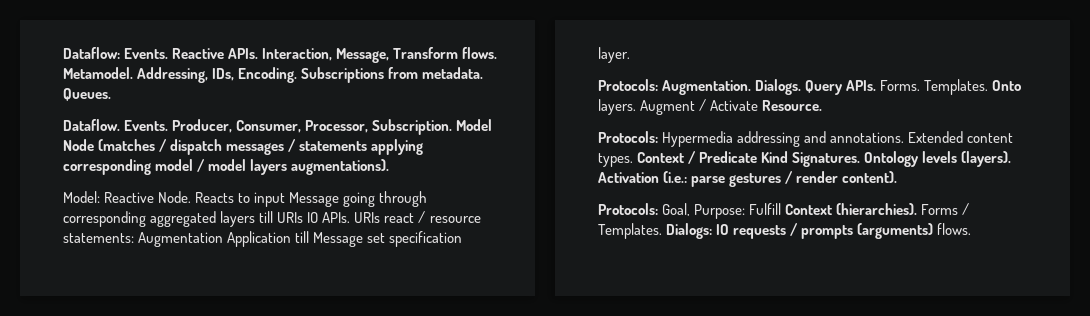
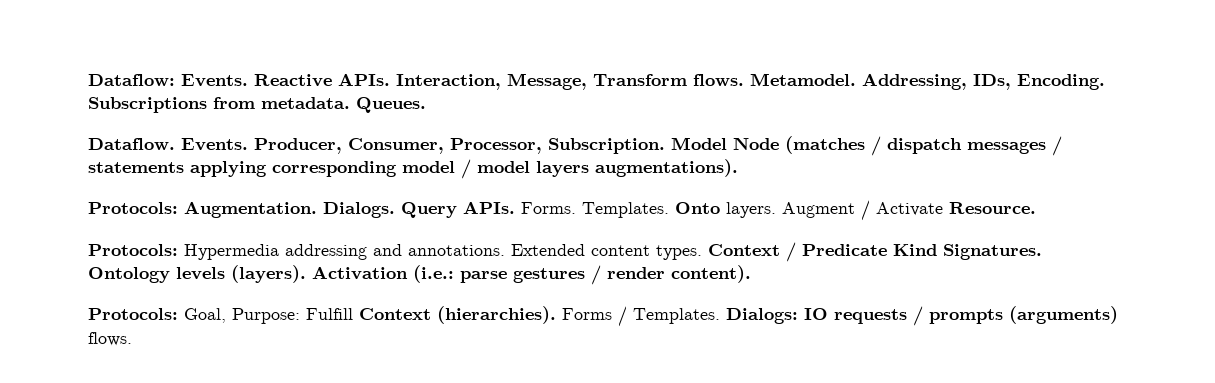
[63,191,428,207] [63,211,481,227] [63,231,463,247] [598,47,630,63] // Model: Reactive Node. Reacts to input Message going through corresponding aggregated layers till URIs IO APIs. URIs react / resource statements: Augmentation Application till Message set specification layer. -> (738, 168) none

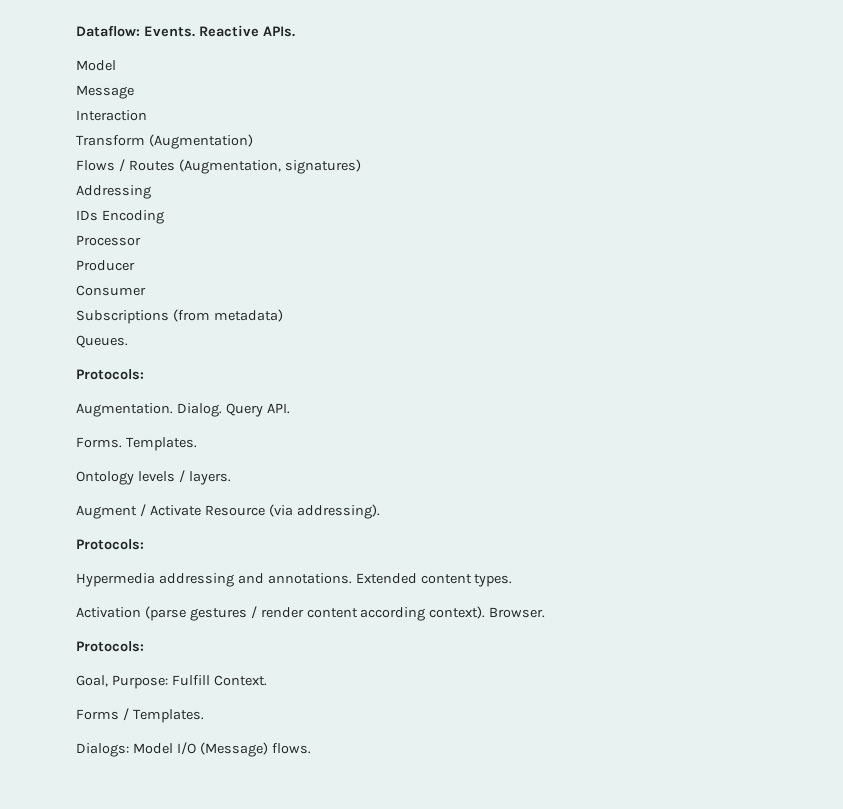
[396,73,1105,90] [88,97,426,113] [88,136,1062,156] [88,159,738,179] [88,201,515,218] Interaction, Message, Transform flows. Metamodel. Addressing, IDs, Encoding. Subscriptions from metadata. Queues. // Dataflow. Events. Producer, Consumer, Processor, Subscription. Model Node (matches / dispatch messages / statements applying corresponding model / model layers augmentations). // Protocols: Augmentation. Dialogs. Query APIs. -> [76,60,116,71] [76,85,134,99] [76,110,147,121] [76,134,253,149] [76,159,361,174] [76,185,151,199] [76,210,164,224] [76,235,141,246] [76,260,135,271] [76,285,146,296] [76,309,283,324] [76,335,128,348] [76,369,144,380] [76,403,290,417] // Model // Message // Interaction // Transform (Augmentation) // Flows / Routes (Augmentation, signatures) // Addressing // IDs Encoding // Processor // Producer // Consumer // Subscriptions (from metadata) // Queues. // Protocols: // Augmentation. Dialog. Query API. //
[675,202,720,214] Onto -> [76,470,185,485] // Ontology levels /
(776, 210) none -> (231, 478) //
[949,202,1036,214] [88,244,178,256] Resource. // Protocols: -> [204,504,380,519] [76,539,144,550] Resource (via addressing). // Protocols: //
[708,242,1042,262] [88,265,751,285] [88,308,178,320] Context / Predicate Kind Signatures. Ontology levels (layers). Activation (i.e.: parse gestures / render content). // Protocols: -> [76,606,546,621] [76,641,144,652] // Activation (parse gestures / render content according context). Browser. // Protocols: //
[359,306,556,324] Context (hierarchies). -> [213,675,267,686] Context. //
[726,306,1118,326] Dialogs: IO requests / prompts (arguments) -> [76,742,268,757] // Dialogs: Model I/O (Message)

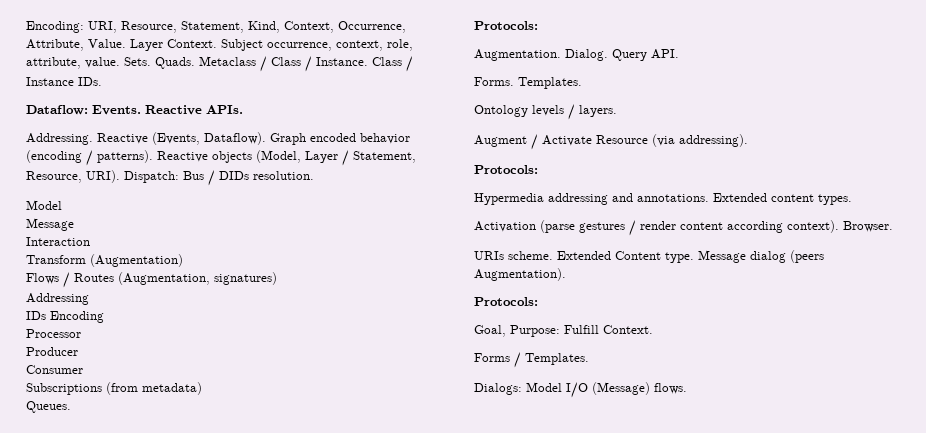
[76,25,295,37] Dataflow: Events. Reactive APIs. -> [26,21,406,33] [26,39,413,51] [26,56,413,72] [26,77,102,86] [26,105,243,115] [26,132,410,145] [26,150,416,166] [26,170,314,186] Encoding: URI, Resource, Statement, Kind, Context, Occurrence, Attribute, Value. Layer Context. Subject occurrence, context, role, attribute, value. Sets. Quads. Metaclass / Class / Instance. Class / Instance IDs. // Dataflow: Events. Reactive APIs. // Addressing. Reactive (Events, Dataflow). Graph encoded behavior (encoding / patterns). Reactive objects (Model, Layer / Statement, Resource, URI). Dispatch: Bus / DIDs resolution.
(546, 612) none -> [474,250,824,263] [474,268,566,281] // URIs scheme. Extended Content type. Message dialog (peers Augmentation).

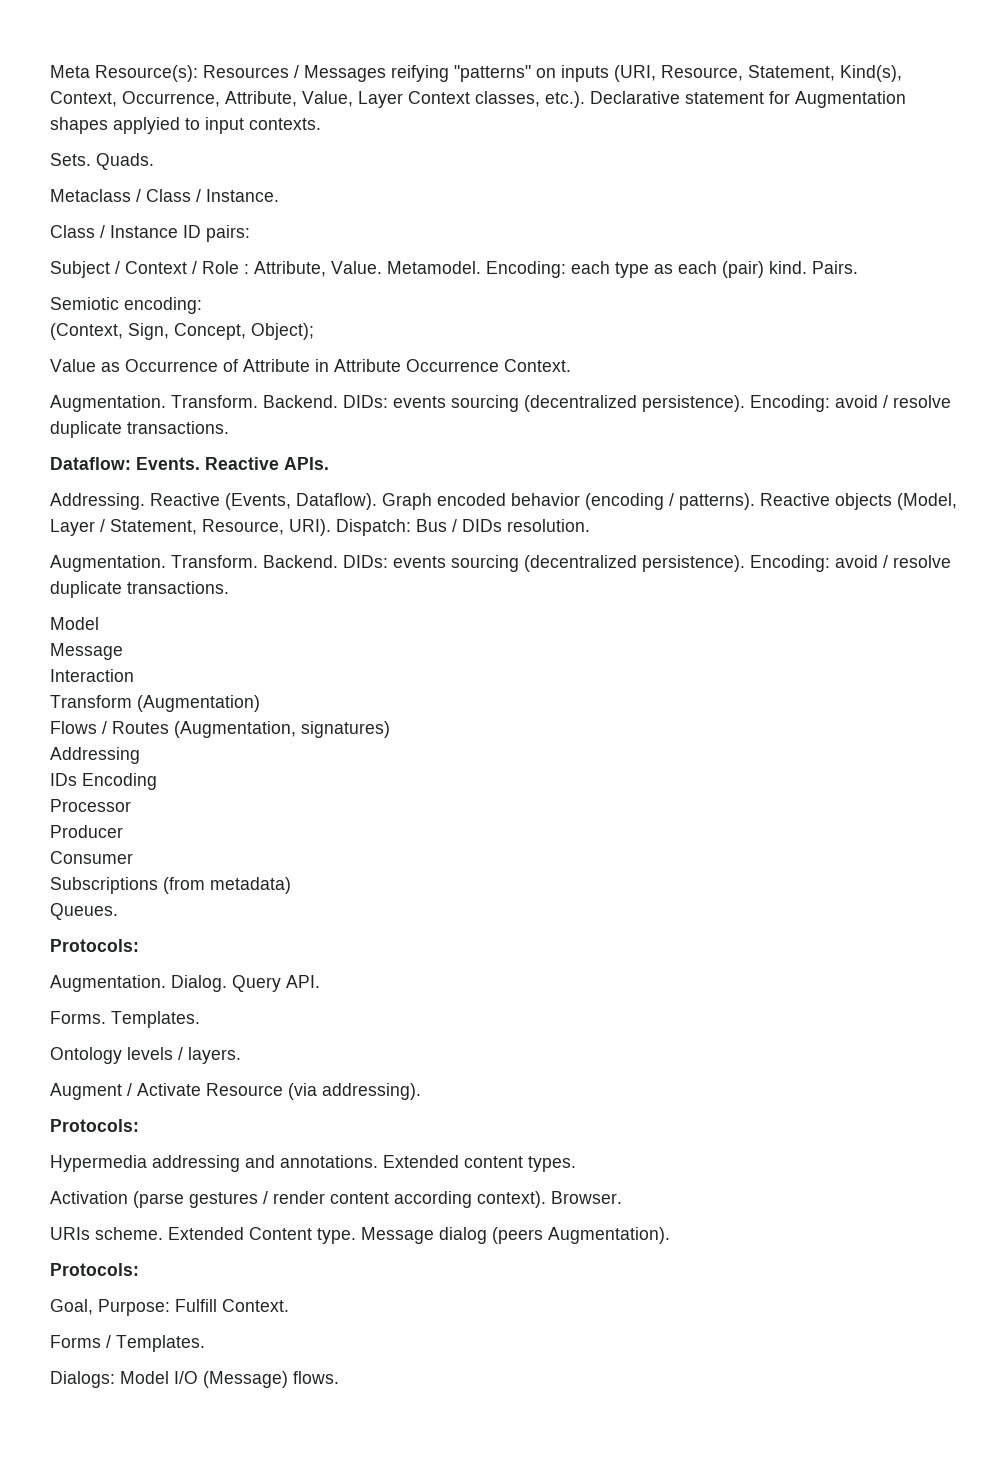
[26,21,117,33] Encoding: URI, -> [50,65,656,82] Meta Resource(s): Resources / Messages reifying "patterns" on inputs (URI,
[248,21,280,33] Kind, -> [840,65,902,82] Kind(s),
[88,39,413,51] [26,57,120,69] Value. Layer Context. Subject occurrence, context, role, attribute, value. -> [302,91,906,108] [50,117,321,134] Value, Layer Context classes, etc.). Declarative statement for Augmentation shapes applyied to input contexts. //
(195, 63) none -> (154, 161) //
(368, 61) none -> (279, 195) //
[78,77,102,86] IDs. -> [183,225,250,242] [50,261,858,278] [50,297,202,314] [50,323,314,340] [50,359,571,372] [50,395,951,412] [50,421,229,438] ID pairs: // Subject / Context / Role : Attribute, Value. Metamodel. Encoding: each type as each (pair) kind. Pairs. // Semiotic encoding: // (Context, Sign, Concept, Object); // Value as Occurrence of Attribute in Attribute Occurrence Context. // Augmentation. Transform. Backend. DIDs: events sourcing (decentralized persistence). Encoding: avoid / resolve duplicate transactions.
(314, 175) none -> [50,555,951,572] [50,581,229,598] // Augmentation. Transform. Backend. DIDs: events sourcing (decentralized persistence). Encoding: avoid / resolve duplicate transactions.

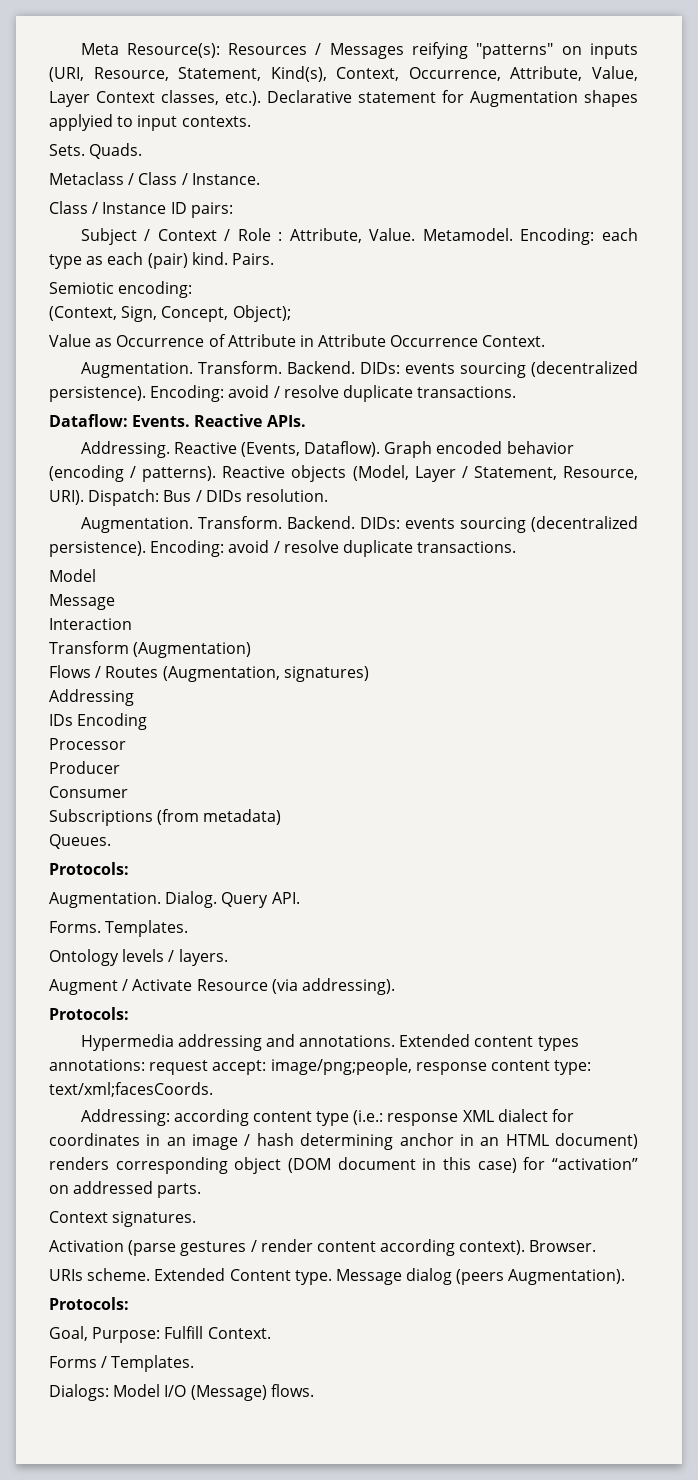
[528,1156,576,1172] types. -> [537,1036,579,1051] [49,1058,592,1075] [49,1082,213,1097] [80,1109,575,1126] [49,1133,639,1150] [49,1157,639,1174] [49,1181,202,1198] [49,1211,197,1227] types annotations: request accept: image/png;people, response content type: text/xml;facesCoords. // Addressing: according content type (i.e.: response XML dialect for coordinates in an image / hash determining anchor in an HTML document) renders corresponding object (DOM document in this case) for “activation” on addressed parts. // Context signatures.

